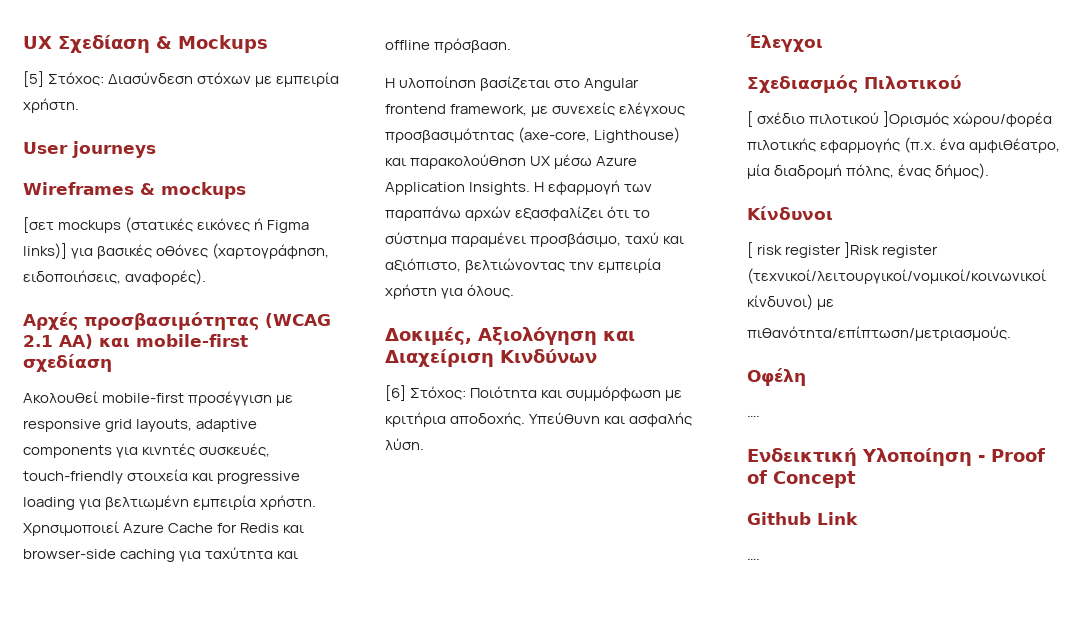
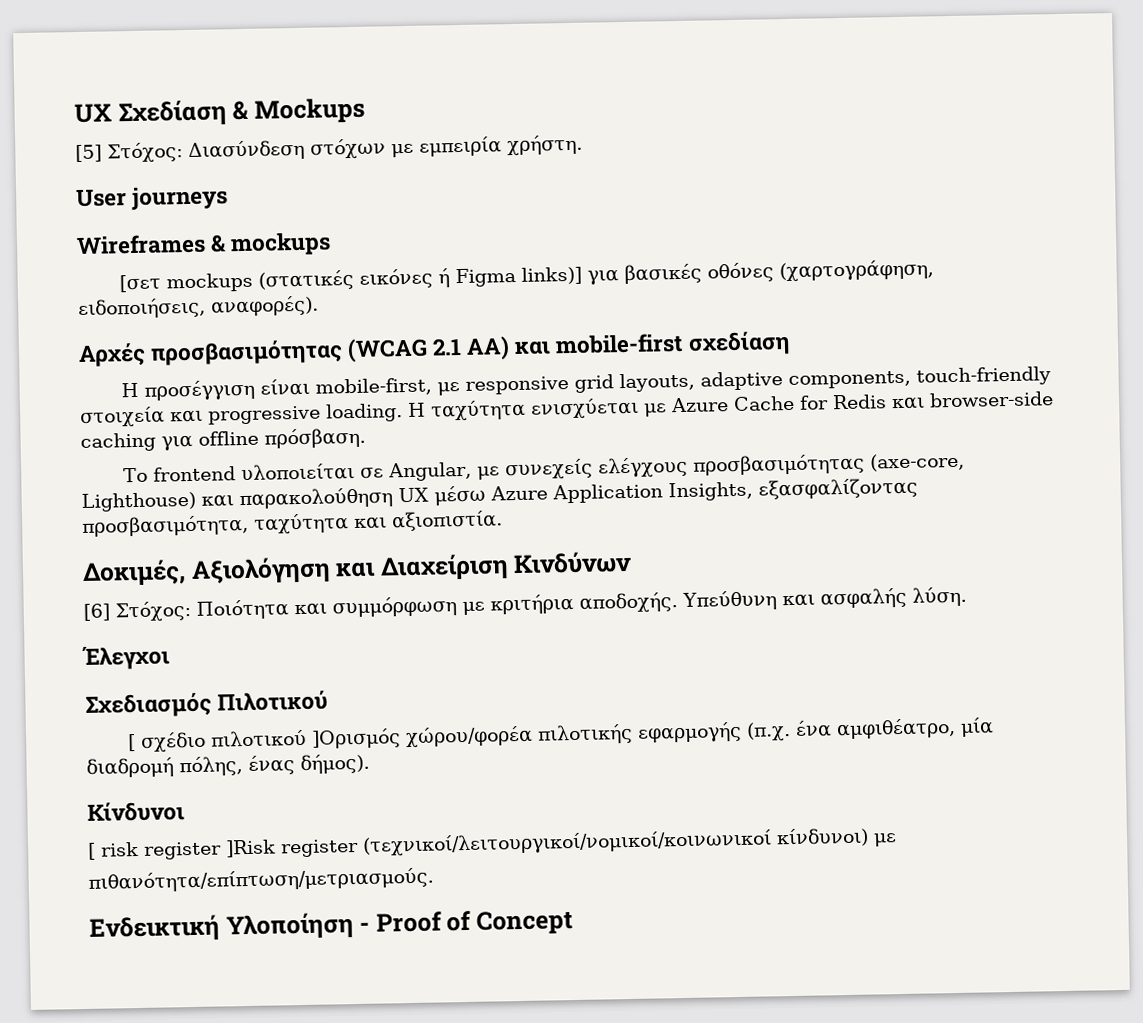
[23,391,273,406] Ακολουθεί mobile-first προσέγγιση -> [121,377,433,401] Η προσέγγιση είναι mobile-first,
[23,443,271,458] [23,469,301,484] [23,495,317,510] [23,521,119,536] components για κινητές συσκευές, touch-friendly στοιχεία και progressive loading για βελτιωμένη εμπειρία χρήστη. Χρησιμοποιεί -> [788,366,1052,389] [80,397,667,428] components, touch-friendly στοιχεία και progressive loading. Η ταχύτητα ενισχύεται με
[205,547,299,559] ταχύτητα και -> (193, 442) none
[385,76,640,91] [385,104,528,116] Η υλοποίηση βασίζεται στο Angular frontend framework, -> [123,461,473,483] Το frontend υλοποιείται σε Angular,
[469,180,653,195] [385,206,651,221] [385,232,685,247] [385,258,662,273] [385,284,515,299] Insights. Η εφαρμογή των παραπάνω αρχών εξασφαλίζει ότι το σύστημα παραμένει προσβάσιμο, ταχύ και αξιόπιστο, βελτιώνοντας την εμπειρία χρήστη για όλους. -> [668,477,918,502] [82,510,503,537] Insights, εξασφαλίζοντας προσβασιμότητα, ταχύτητα και αξιοπιστία.
[747,368,806,386] [747,415,760,417] // Οφέλη // …. -> (434, 880) none
[747,512,858,525] [747,558,760,560] // Github Link // …. -> (574, 922) none

